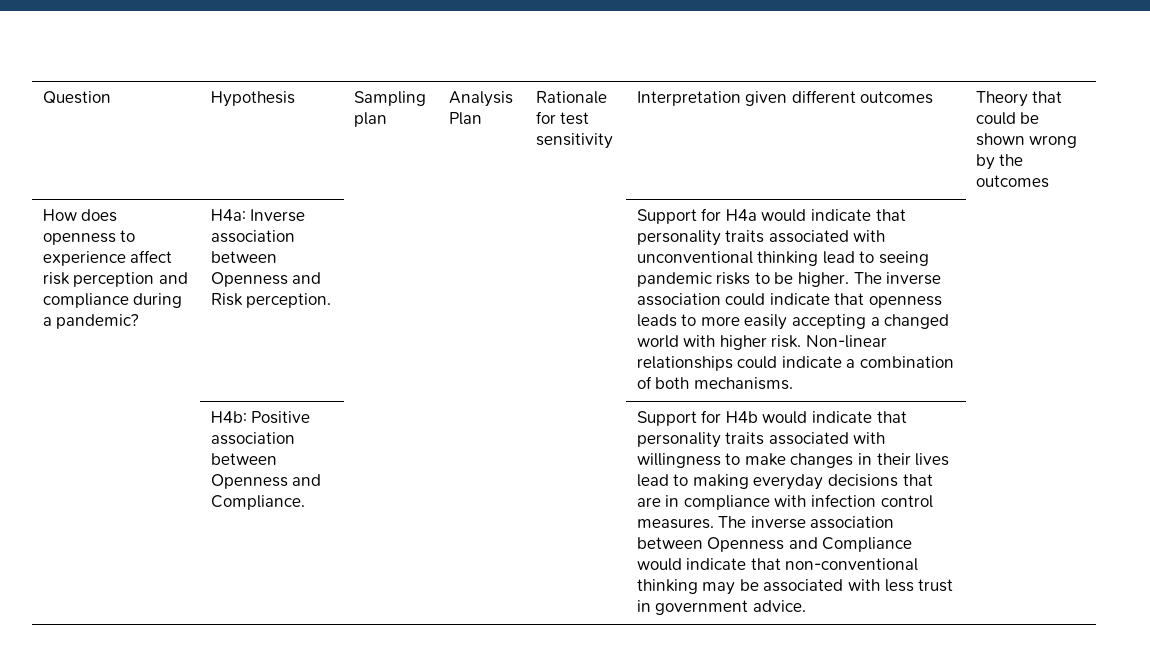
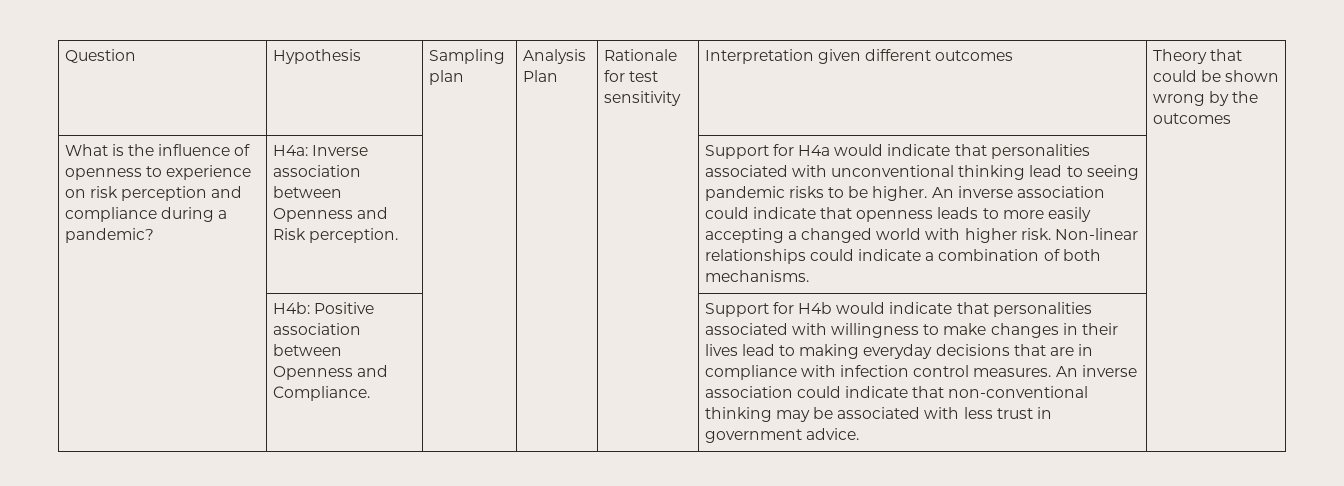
[42,209,118,222] How does -> [64,144,251,156] What is the influence of
[130,250,173,263] affect -> [64,189,86,198] on
[636,230,765,246] personality traits -> [990,144,1090,159] personalities
[853,272,882,284] The -> [931,187,954,198] An
[636,432,765,448] personality traits -> [992,302,1092,317] personalities
[718,516,895,529] [636,537,913,552] [636,558,682,571] The inverse association between Openness and Compliance would -> [1055,365,1137,377] [704,386,841,398] An inverse association could

